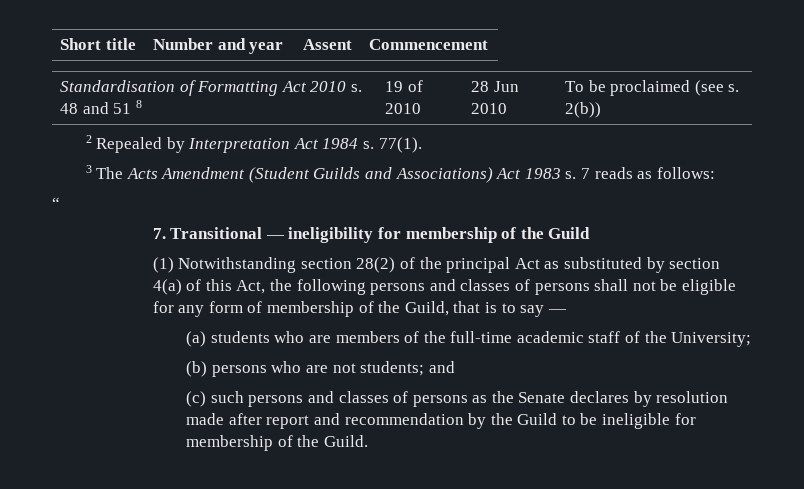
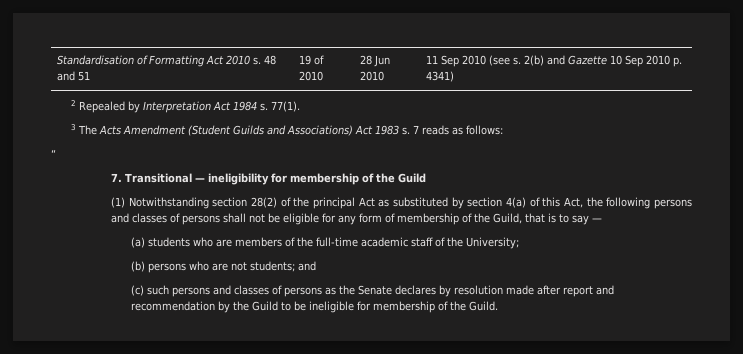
[59,38,136,50] [152,38,284,54] [302,39,352,50] [368,39,488,50] Short title | Number and year | Assent | Commencement // -> (56, 60) none
[135,100,142,108] 8 -> (90, 76) none
[564,80,740,96] [564,102,601,118] To be proclaimed (see s. 2(b)) -> [425,55,682,67] [425,71,454,82] 11 Sep 2010 (see s. 2(b) and Gazette 10 Sep 2010 p. 4341)

